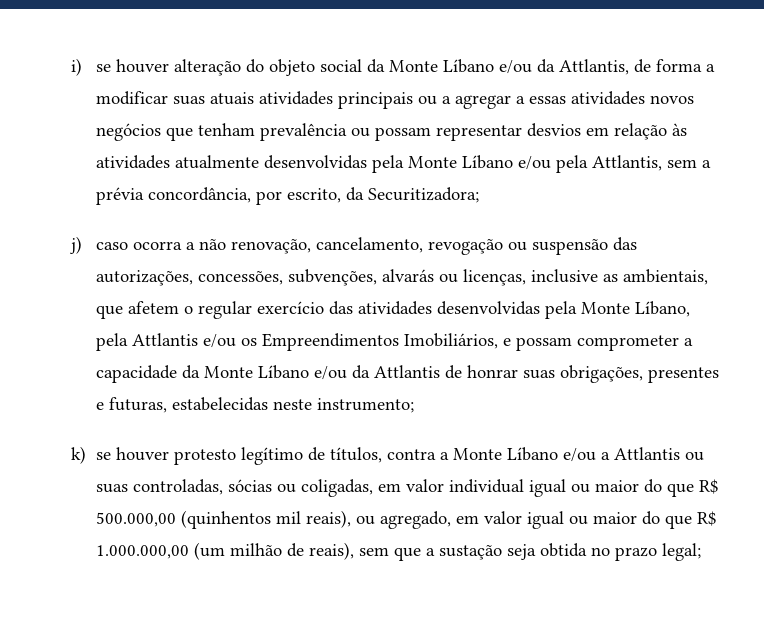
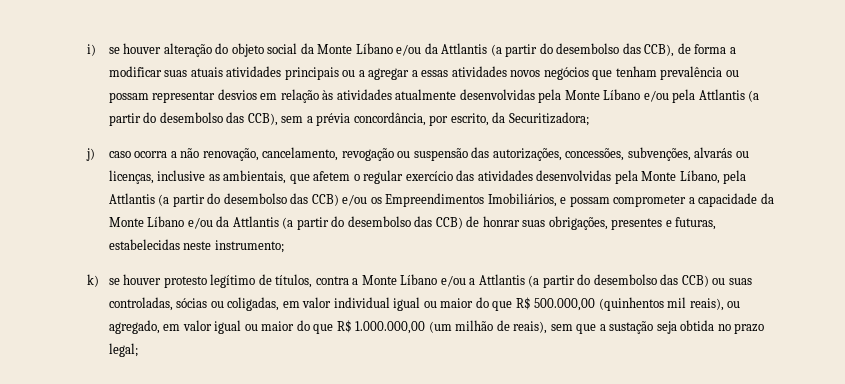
[558,59,629,75] Attlantis, -> [441,43,675,57] Attlantis (a partir do desembolso das CCB),
[591,155,662,171] Attlantis, -> [698,89,760,102] [108,112,278,126] Attlantis (a partir do desembolso das CCB),
(198, 339) none -> [158,193,339,207] (a partir do desembolso das CCB)
(440, 371) none -> [282,216,463,230] (a partir do desembolso das CCB)
(680, 453) none -> [528,274,709,288] (a partir do desembolso das CCB)

